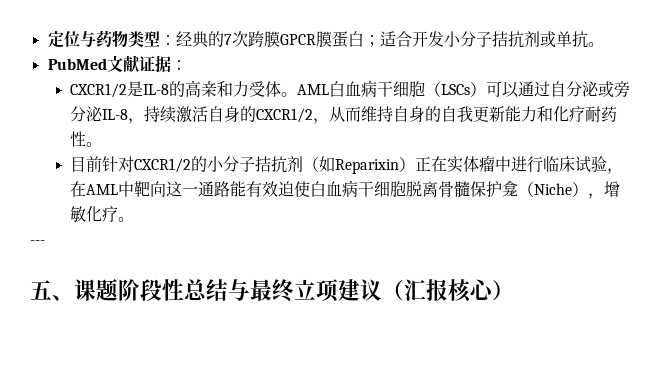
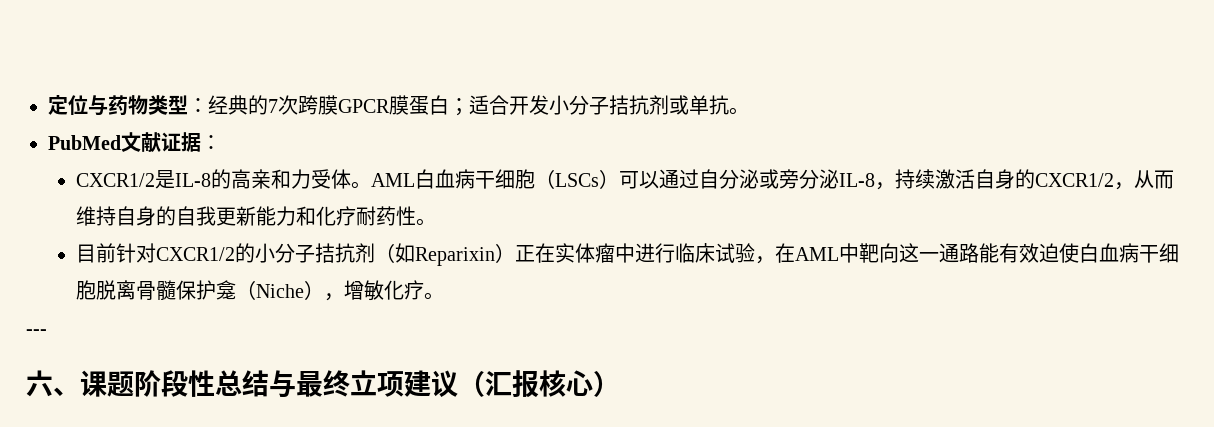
[30,280,52,300] 五 -> [26,370,53,397] 六

